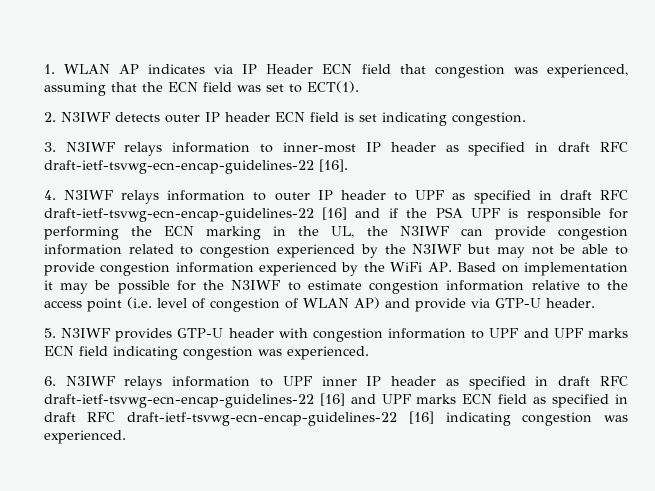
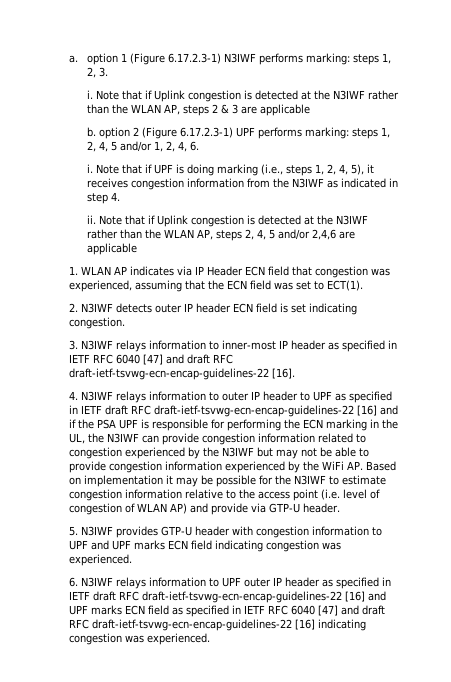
(43, 69) none -> [68,53,392,65] [87,67,109,78] [87,90,400,102] [87,104,311,116] [87,127,391,139] [87,141,200,152] [87,164,375,176] [87,178,399,190] [87,192,121,204] [87,215,369,227] [87,229,356,241] [87,243,138,255] a. option 1 (Figure 6.17.2.3-1) N3IWF performs marking: steps 1, 2, 3. // i. Note that if Uplink congestion is detected at the N3IWF rather than the WLAN AP, steps 2 & 3 are applicable // b. option 2 (Figure 6.17.2.3-1) UPF performs marking: steps 1, 2, 4, 5 and/or 1, 2, 4, 6. // i. Note that if UPF is doing marking (i.e., steps 1, 2, 4, 5), it receives congestion information from the N3IWF as indicated in step 4. // ii. Note that if Uplink congestion is detected at the N3IWF rather than the WLAN AP, steps 2, 4, 5 and/or 2,4,6 are applicable //
(549, 147) none -> [68,354,184,365] IETF RFC 6040 [47] and
(552, 195) none -> [80,405,102,414] IETF
[321,376,549,390] inner IP header as specified in -> [243,577,391,589] [68,591,90,600] outer IP header as specified in IETF
(628, 399) none -> [243,605,359,616] IETF RFC 6040 [47] and

